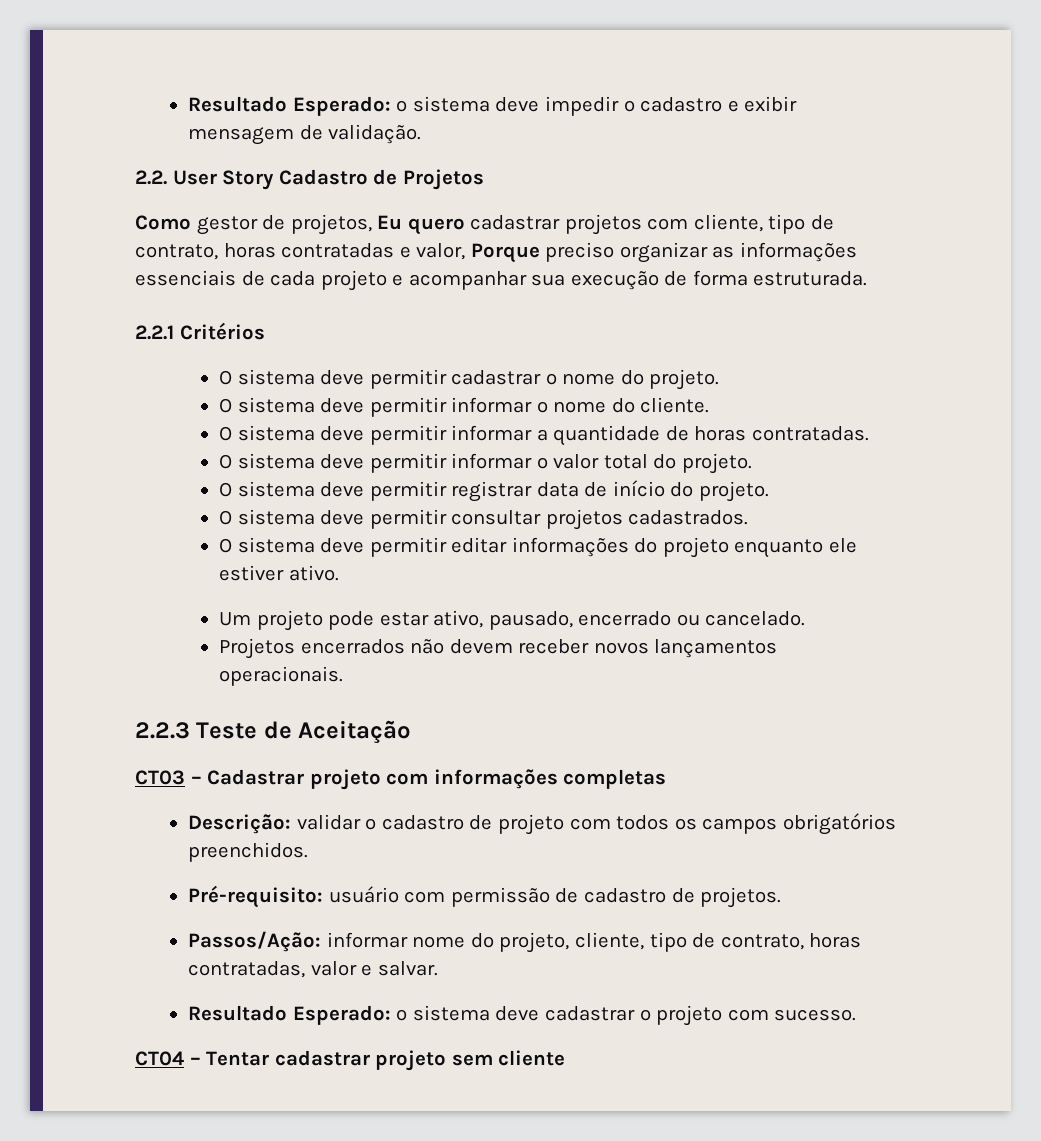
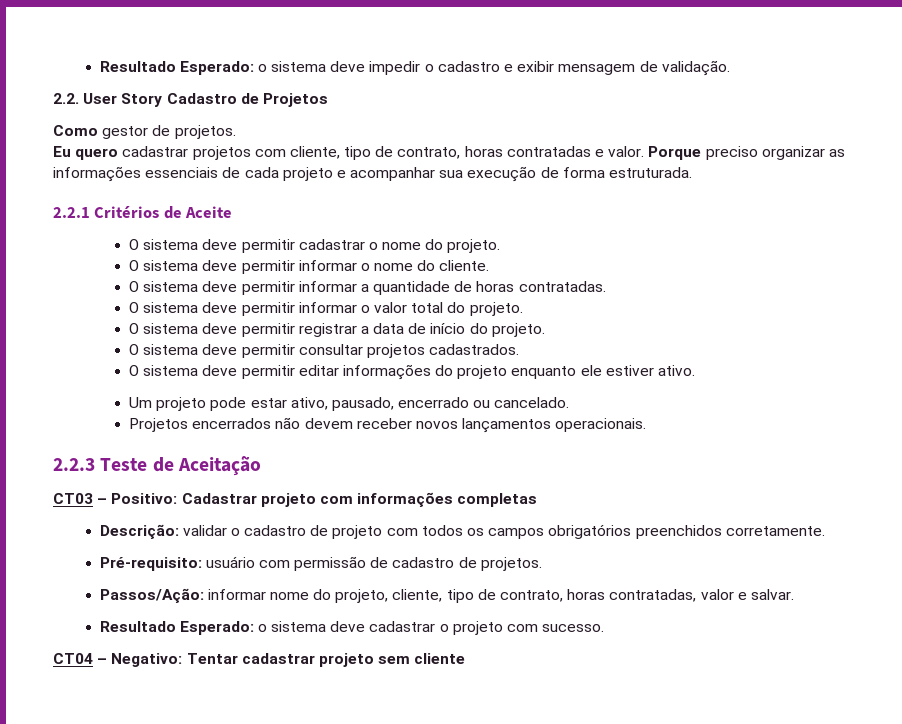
[290,214,372,235] projetos, -> [174,125,236,139] projetos. //
[416,243,466,260] valor, -> [608,146,645,157] valor.
(265, 331) none -> [163,206,233,219] de Aceite
(533, 491) none -> [360,326,369,334] a
(202, 780) none -> [111,493,178,504] Positivo:
[188,842,309,862] preenchidos. -> [635,525,825,539] preenchidos corretamente.
(201, 1061) none -> [111,653,183,667] Negativo:

